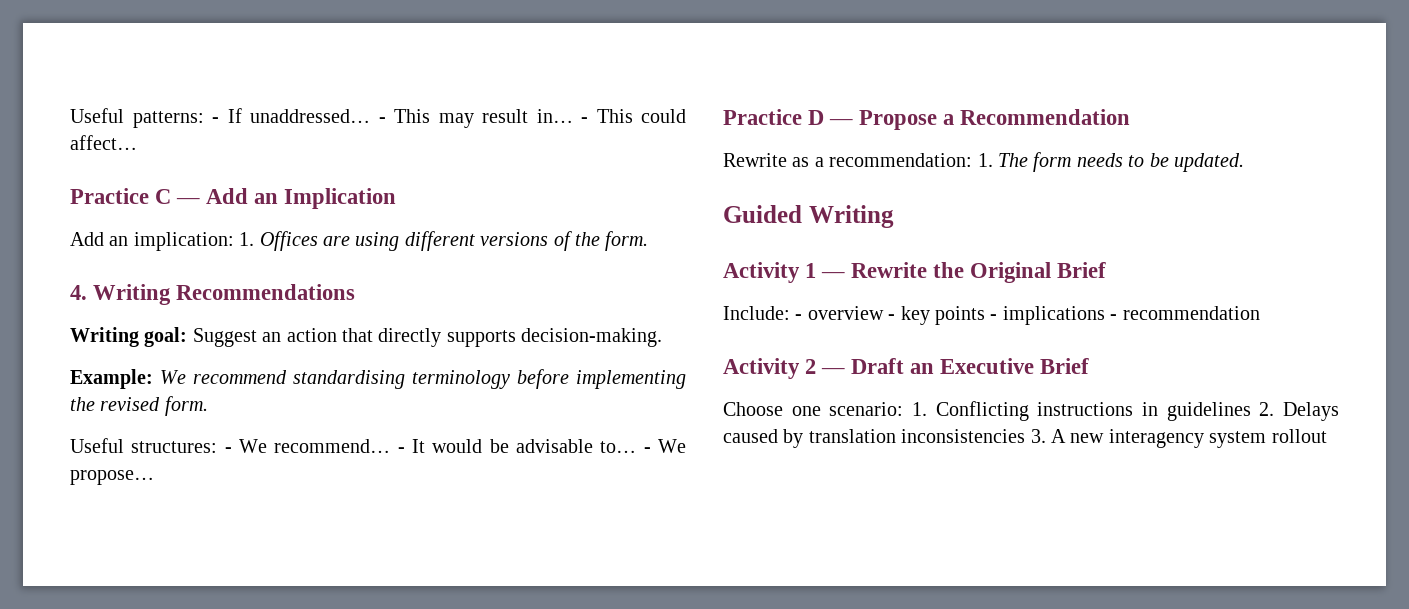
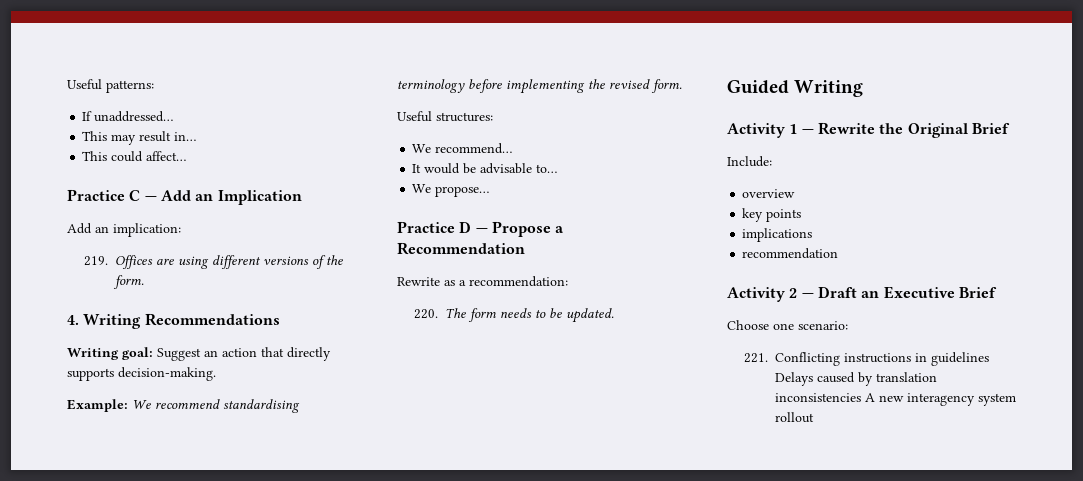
[212,117,219,123] - -> (154, 86) //
[378,117,386,123] - -> (174, 116) //
[581,117,588,123] - -> (197, 136) //
[239,232,255,246] 1. -> [84,256,109,266] // 219.
[224,447,232,453] - -> (493, 117) //
[397,447,405,453] - -> (513, 148) //
[643,447,651,453] - -> (558, 168) //
[977,153,993,167] 1. -> [414,309,439,319] // 220.
[795,314,803,320] - -> (772, 161) //
[888,314,896,320] - -> (796, 193) //
[990,314,998,320] - -> (802, 215) //
[1110,314,1118,320] - -> (813, 235) //
[912,402,927,416] 1. -> [744,353,769,363] // 221.
[1259,402,1275,416] 2. -> (990, 359) none
[1030,429,1046,443] 3. -> (862, 397) none

